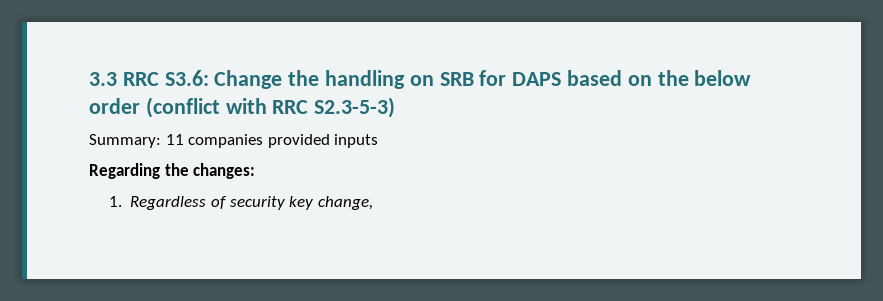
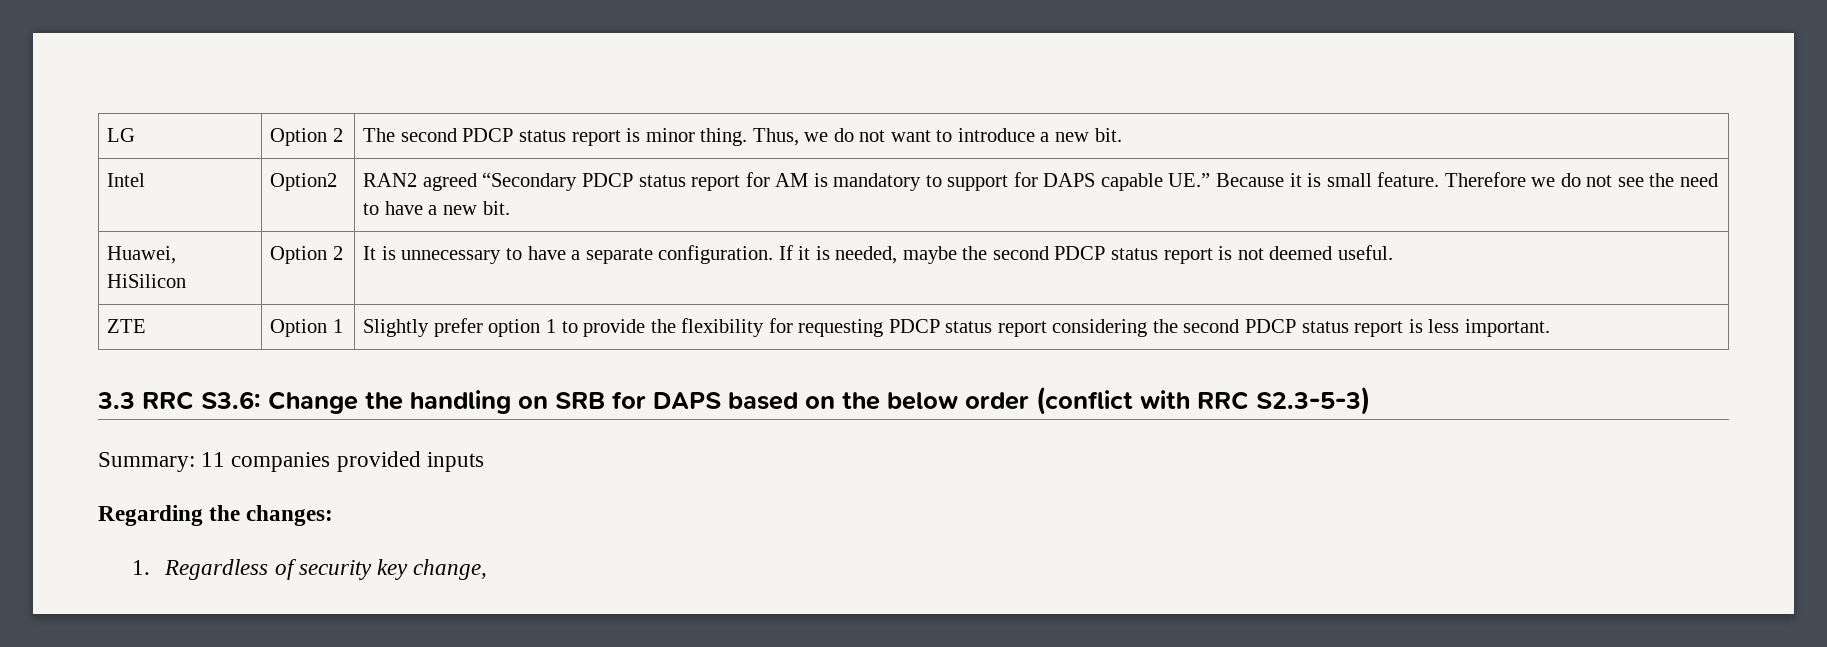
(89, 79) none -> [107,128,136,142] [270,128,343,146] [363,128,1122,146] [107,173,146,187] [270,173,338,191] [363,172,1718,191] [363,201,510,215] [107,246,177,264] [107,274,187,288] [270,246,343,264] [363,245,1393,264] [107,319,147,333] [270,319,343,337] [363,318,1550,337] LG | Option 2 | The second PDCP status report is minor thing. Thus, we do not want to introduce a new bit. // Intel | Option2 | RAN2 agreed “Secondary PDCP status report for AM is mandatory to support for DAPS capable UE.” Because it is small feature. Therefore we do not see the need to have a new bit. // Huawei, HiSilicon | Option 2 | It is unnecessary to have a separate configuration. If it is needed, maybe the second PDCP status report is not deemed useful. // ZTE | Option 1 | Slightly prefer option 1 to provide the flexibility for requesting PDCP status report considering the second PDCP status report is less important. //

